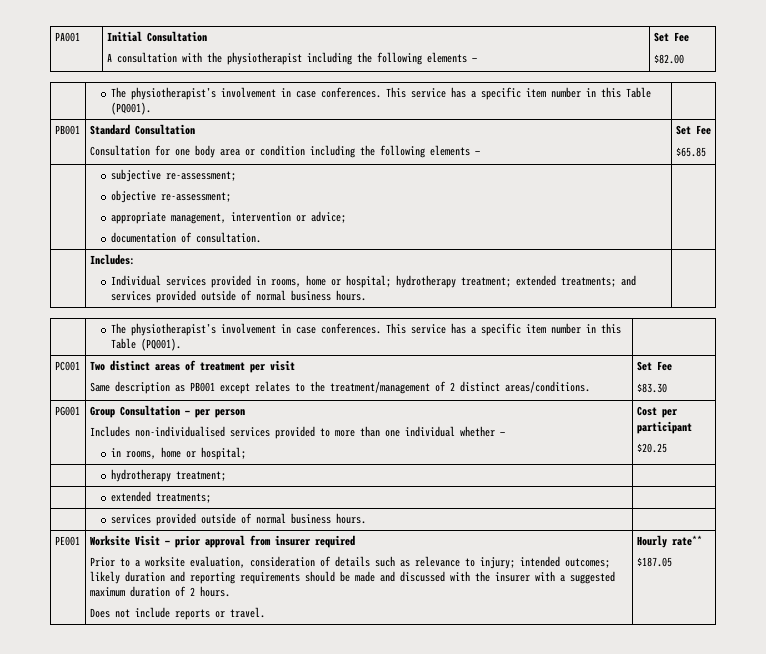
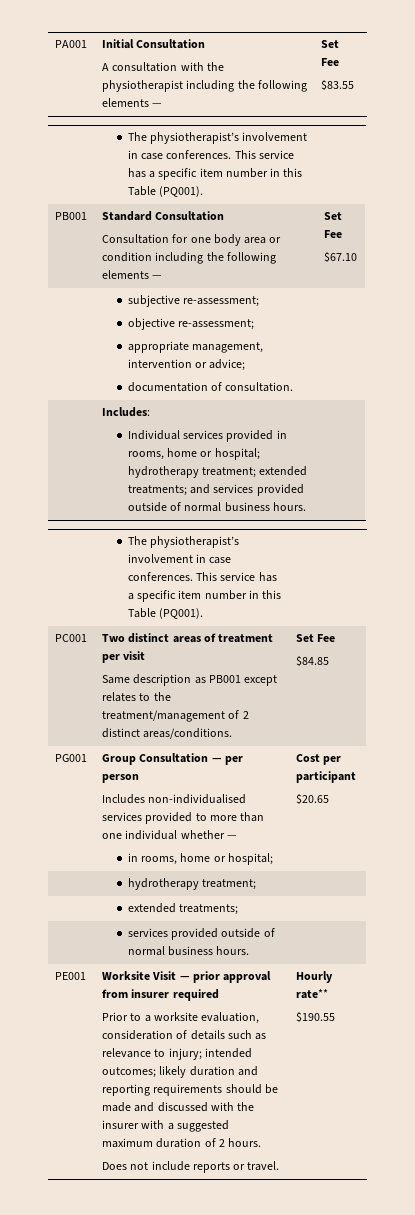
[653,54,684,64] $82.00 -> [321,80,355,90] $83.55
[675,147,706,157] $65.85 -> [324,252,358,262] $67.10
[636,383,667,393] $83.30 -> [296,656,330,666] $84.85
[636,443,667,453] $20.25 -> [296,794,330,804] $20.65
[636,557,672,567] $187.05 -> [296,1012,336,1022] $190.55

